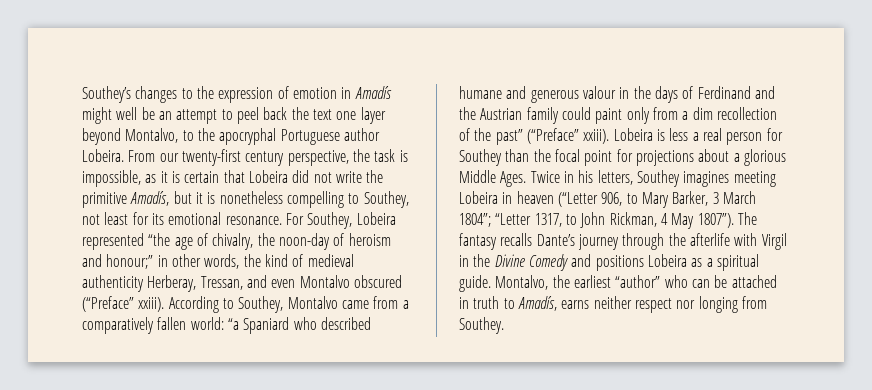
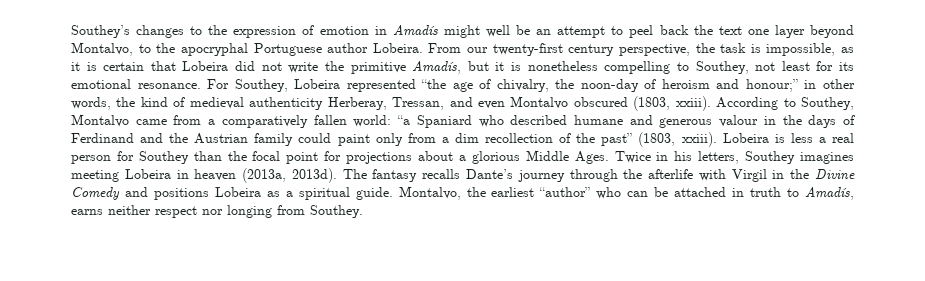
[82,296,134,312] (“Preface” -> [633,96,671,111] (1803,
[526,128,579,144] (“Preface” -> [638,132,676,147] (1803,
[557,191,756,208] [459,212,734,229] (“Letter 906, to Mary Barker, 3 March 1804”; “Letter 1317, to John Rickman, 4 May 1807”). -> [242,168,337,183] (2013a, 2013d).

